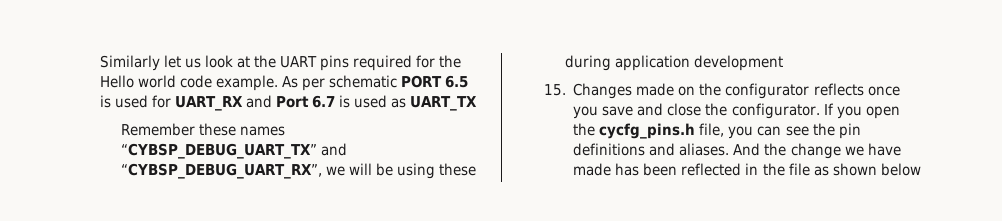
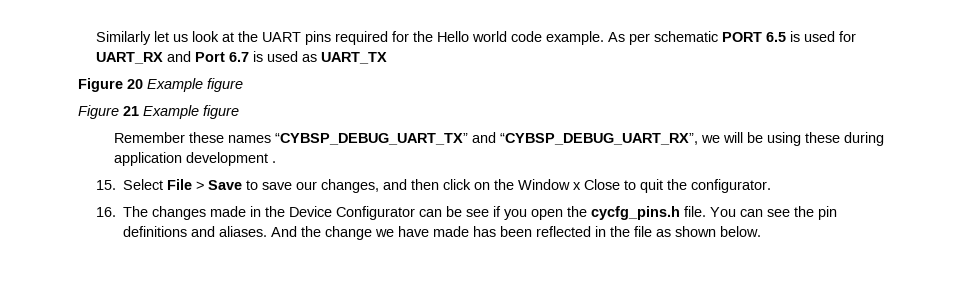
(478, 103) none -> [78,78,243,92] [78,105,239,119] // Figure 20 Example figure // Figure 21 Example figure
(783, 63) none -> [272,161,277,163] .
[573,83,900,99] [573,103,834,119] Changes made on the configurator reflects once you save and close the configurator. If -> [123,179,772,193] [96,206,502,220] Select File > Save to save our changes, and then click on the Window x Close to quit the configurator. // 16. The changes made in the Device Configurator can be see if
[699,123,754,139] file, you -> [684,206,737,217] file. You
[880,163,921,176] below -> [720,226,762,237] below.

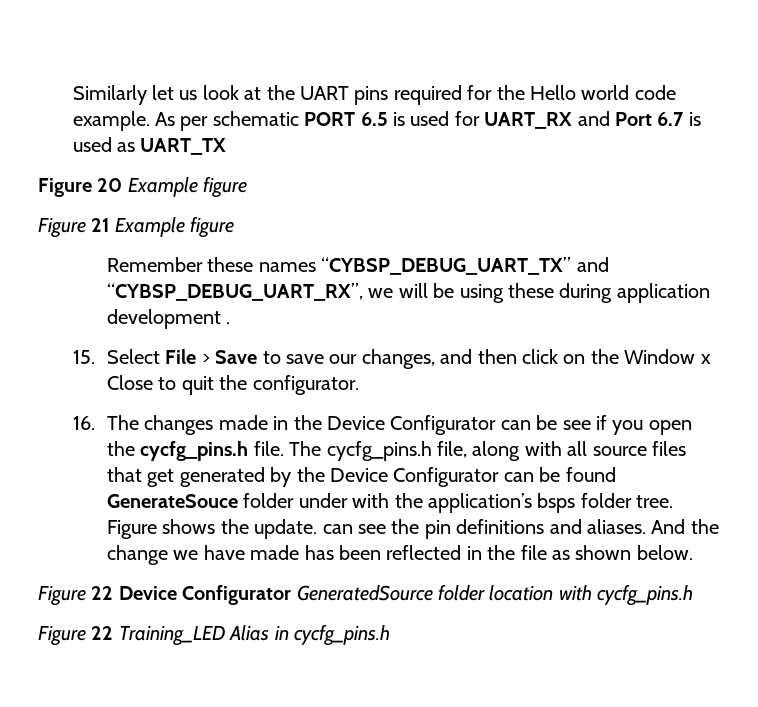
[710,207,737,217] You -> [289,441,686,461] [106,467,616,487] [106,493,674,513] [106,519,318,539] The cycfg_pins.h file, along with all source files that get generated by the Device Configurator can be found GenerateSouce folder under with the application’s bsps folder tree. Figure shows the update.
(762, 231) none -> [38,585,694,606] [38,625,390,646] // Figure 22 Device Configurator GeneratedSource folder location with cycfg_pins.h // Figure 22 Training_LED Alias in cycfg_pins.h

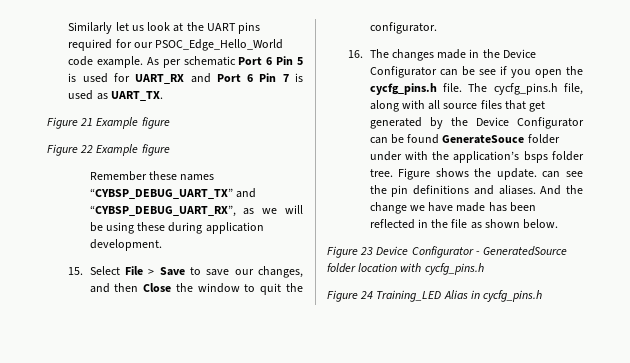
[496,85,630,100] the Hello world -> [133,39,284,51] our PSOC_Edge_Hello_World
[304,112,388,126] PORT 6.5 -> [238,56,303,65] Port 6 Pin 5
[657,112,685,126] 6.7 -> [247,73,289,82] 6 Pin 7
[140,138,227,155] [38,178,123,197] UART_TX // Figure 20 -> [110,91,163,101] [47,117,94,129] UART_TX. // Figure 21
[91,218,110,232] 21 -> [80,145,94,153] 22
(363, 292) none -> [243,208,255,215] as
[106,309,231,329] development . -> [89,239,162,251] development.
[521,349,711,364] [106,375,153,390] click on the Window x Close -> [143,283,240,293] Close the window
[91,585,292,605] 22 Device Configurator -> [360,246,480,258] 23 Device Configurator -
[91,626,114,640] 22 -> [360,291,374,299] 24

